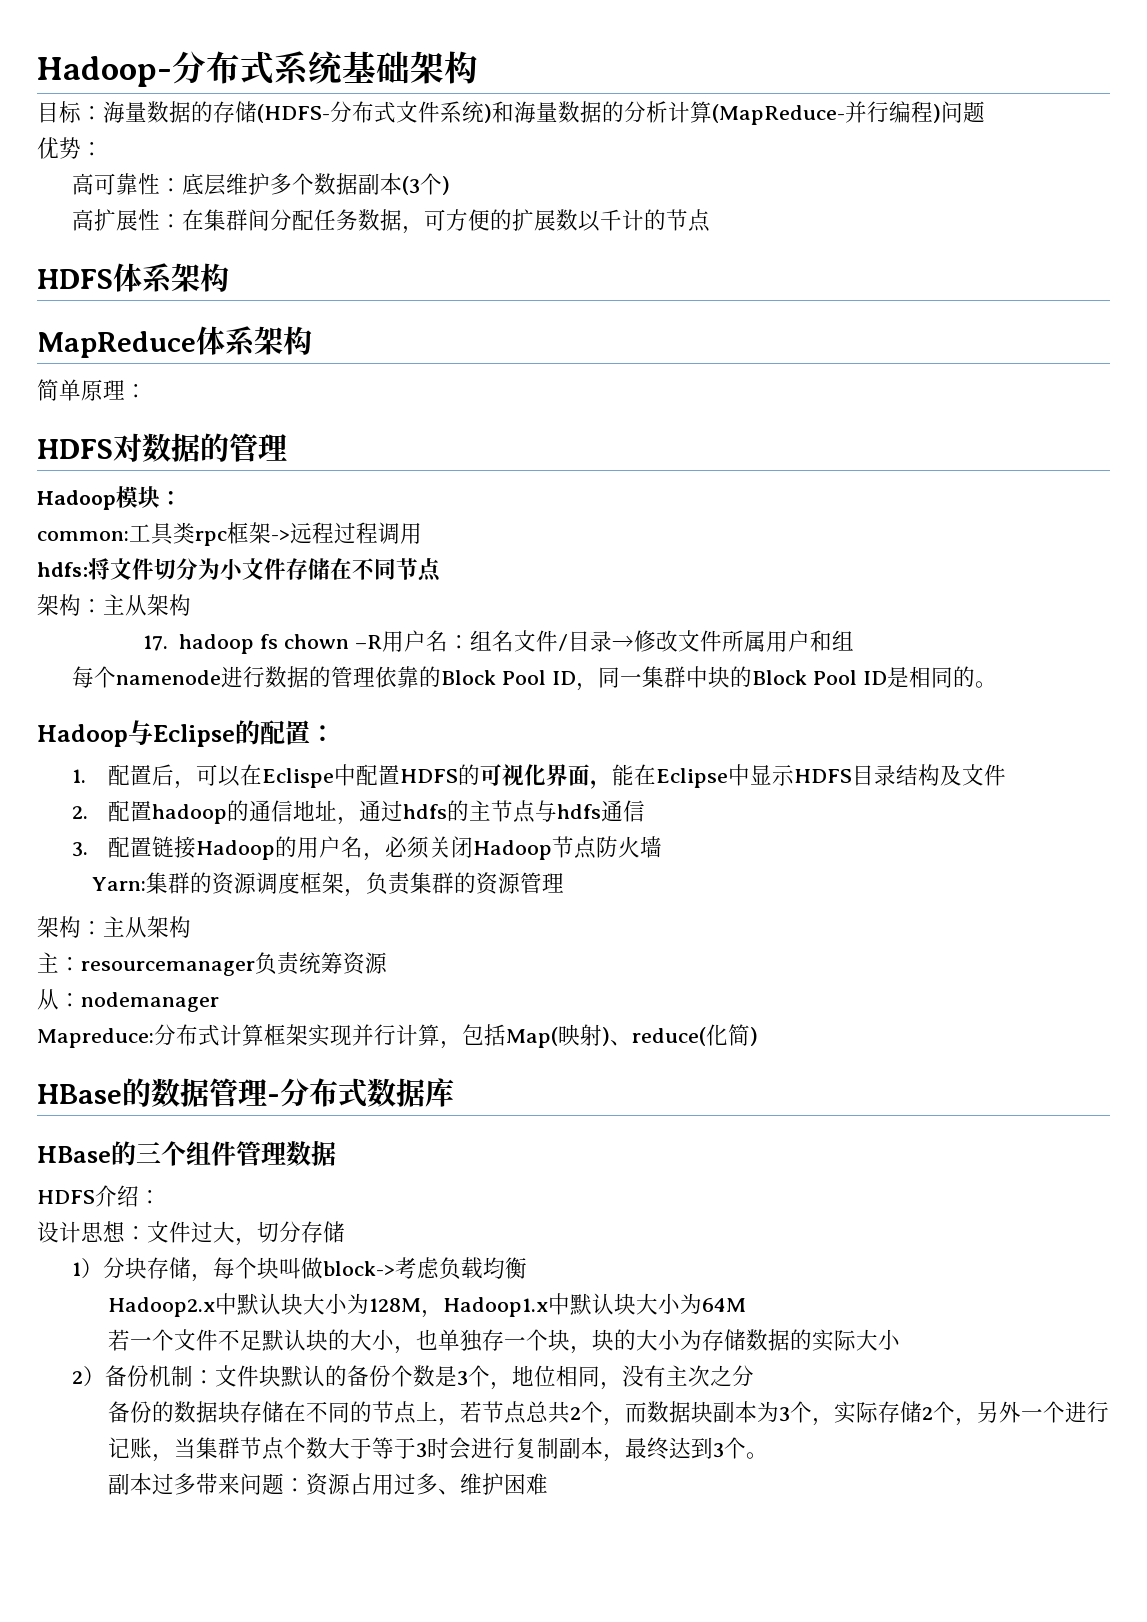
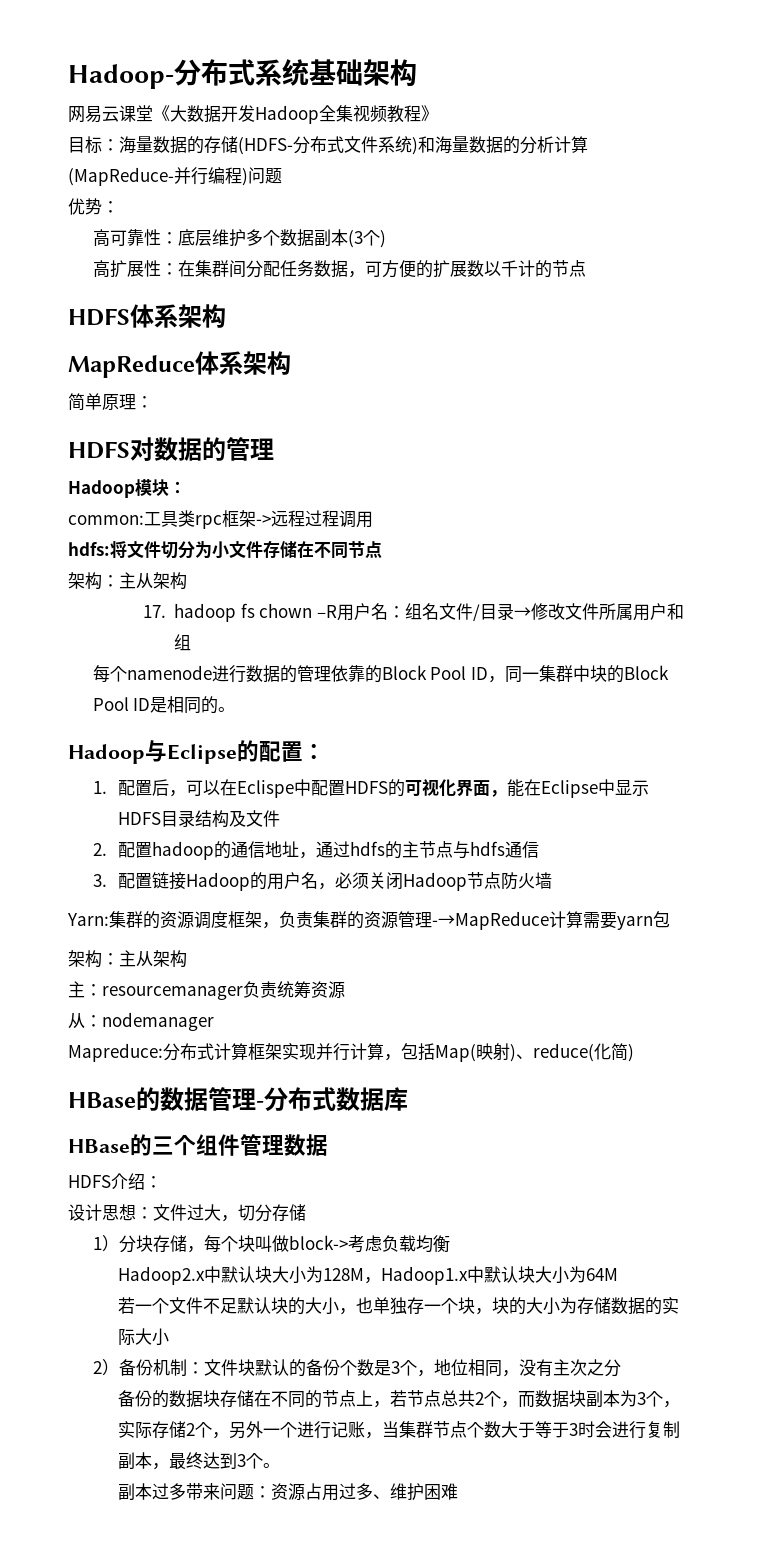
(478, 67) none -> [68,105,438,124] // 网易云课堂《大数据开发Hadoop全集视频教程》
(565, 883) none -> [432,911,670,930] -→MapReduce计算需要yarn包

